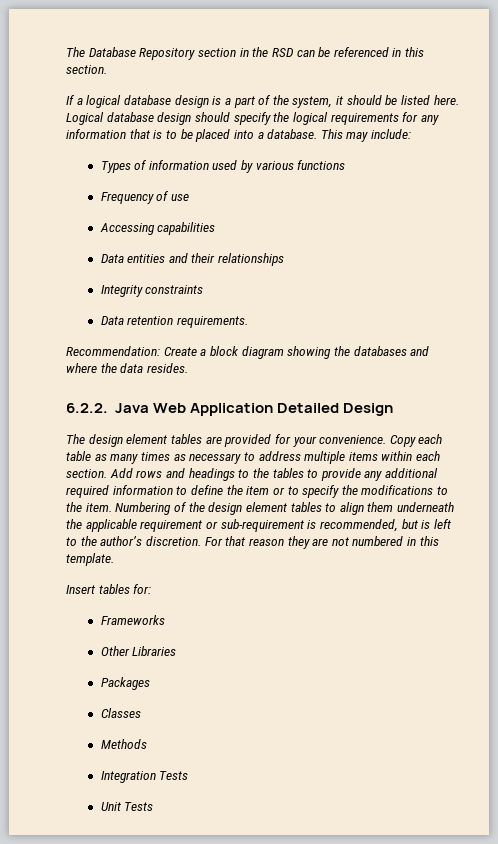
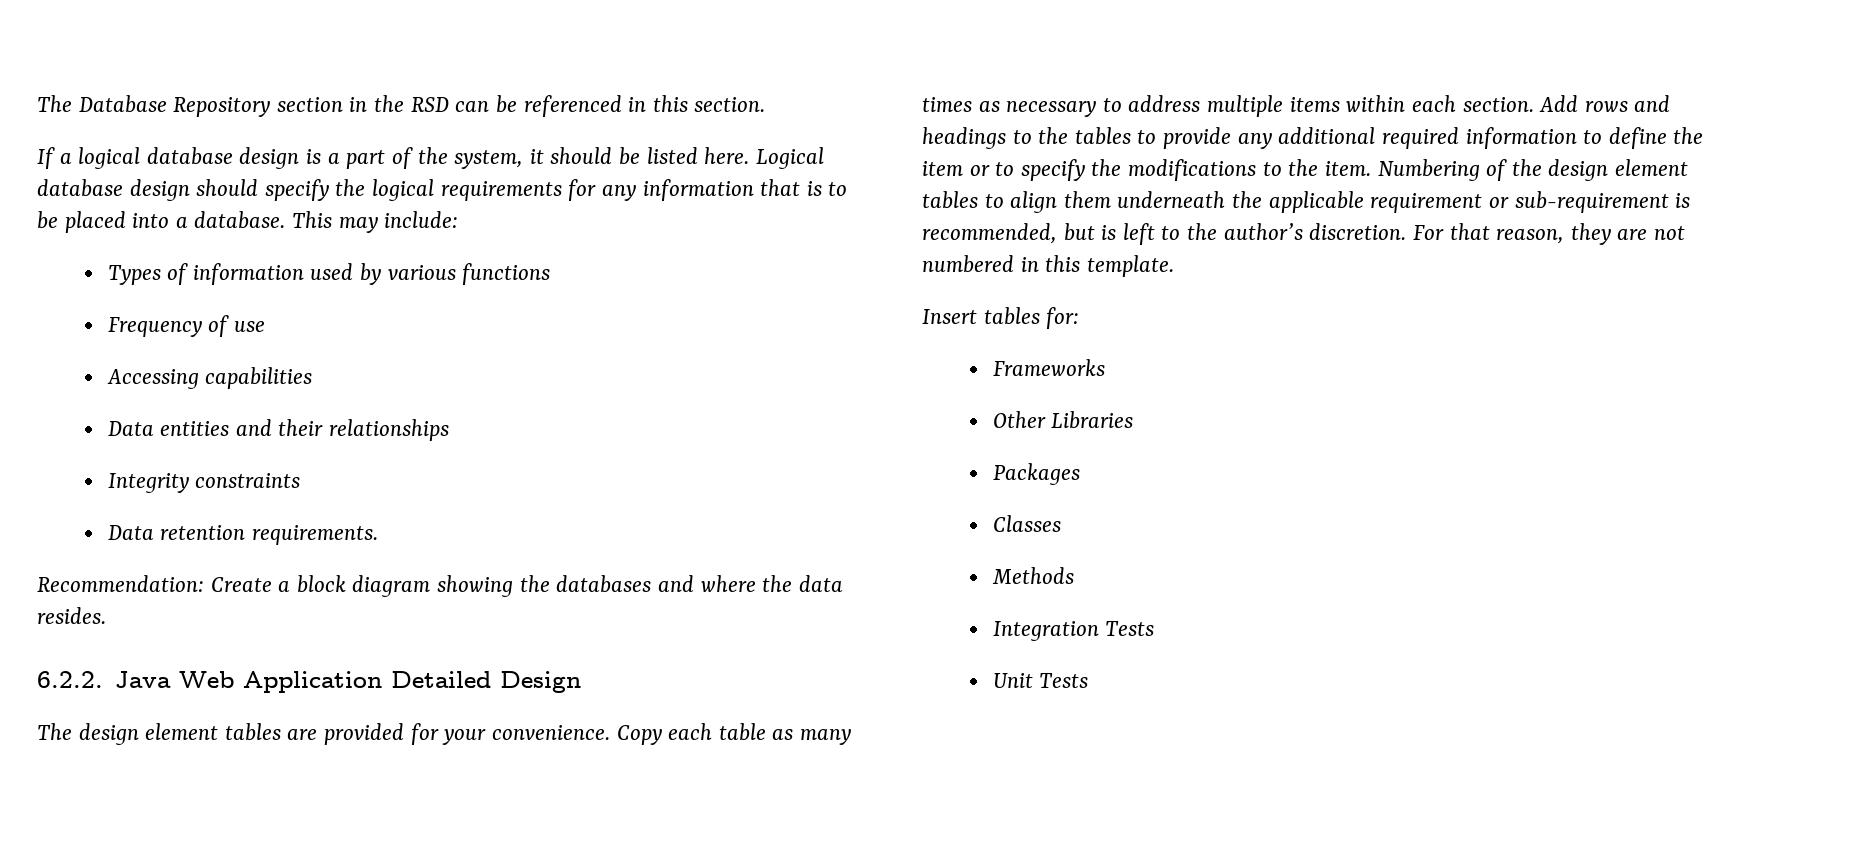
[248,538,284,546] reason -> [1496,228,1565,244] reason,

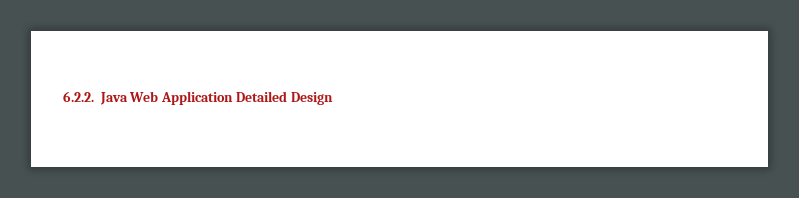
[37,95,766,117] [37,147,824,169] [37,179,848,201] [37,211,459,233] [107,263,551,285] [107,315,265,337] [106,367,313,389] [107,419,449,441] [107,473,301,493] [107,525,378,545] [37,575,843,597] [37,607,106,624] The Database Repository section in the RSD can be referenced in this section. // If a logical database design is a part of the system, it should be listed here. Logical database design should specify the logical requirements for any information that is to be placed into a database. This may include: // Types of information used by various functions // Frequency of use // Accessing capabilities // Data entities and their relationships // Integrity constraints // Data retention requirements. // Recommendation: Create a block diagram showing the databases and where the data resides. // -> (63, 96) none
[37,723,851,745] [922,95,1671,117] [922,127,1704,149] [922,159,1688,181] [922,191,1691,213] [922,223,1685,245] [922,255,1174,277] [922,307,1080,329] [992,359,1105,376] [992,411,1134,429] [992,463,1080,485] [992,515,1061,532] [991,567,1074,584] [992,621,1155,641] [992,673,1089,688] // The design element tables are provided for your convenience. Copy each table as many times as necessary to address multiple items within each section. Add rows and headings to the tables to provide any additional required information to define the item or to specify the modifications to the item. Numbering of the design element tables to align them underneath the applicable requirement or sub-requirement is recommended, but is left to the author’s discretion. For that reason, they are not numbered in this template. // Insert tables for: // Frameworks // Other Libraries // Packages // Classes // Methods // Integration Tests // Unit Tests -> (333, 98) none

